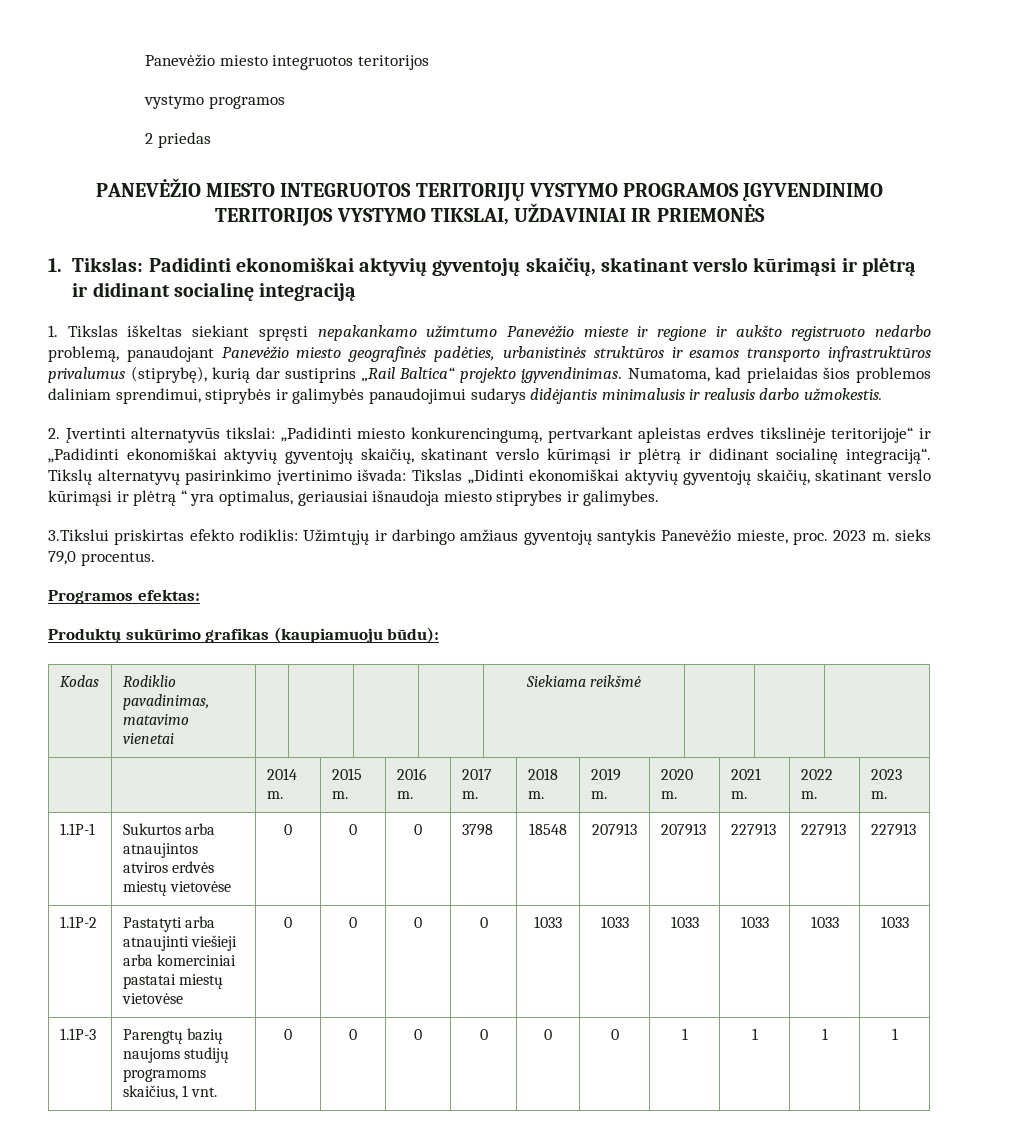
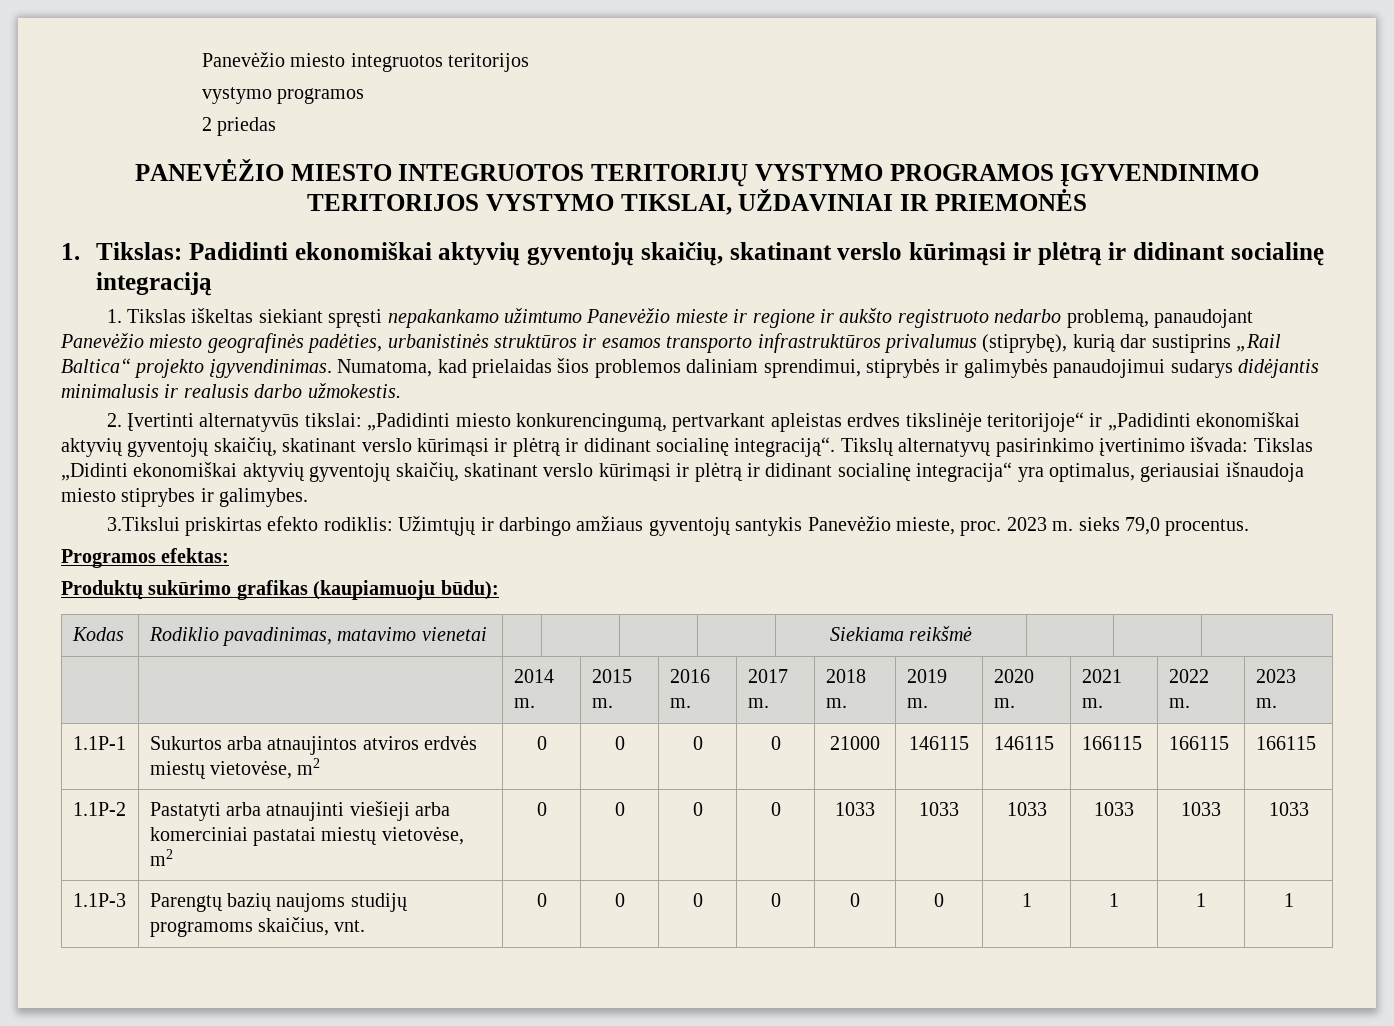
[180,490,187,502] “ -> [746,462,1013,482] ir didinant socialinę integracija“
[170,881,232,892] [284,824,292,835] [349,824,357,835] [414,824,422,835] [461,824,493,836] [529,823,567,835] [592,823,637,836] [660,823,706,836] [730,823,776,836] [800,823,846,836] [870,823,916,836] vietovėse | 0 | 0 | 0 | 3798 | 18548 | 207913 | 207913 | 227913 | 227913 | 227913 -> [210,758,321,779] [536,736,547,750] [614,736,625,750] [692,736,703,750] [770,736,781,750] [830,736,880,750] [909,736,969,750] [993,736,1054,750] [1081,736,1142,750] [1168,736,1229,750] [1255,736,1316,750] vietovėse, m2 | 0 | 0 | 0 | 0 | 21000 | 146115 | 146115 | 166115 | 166115 | 166115
[121,993,183,1004] vietovėse -> [381,826,464,845] [149,849,173,866] vietovėse, m2
[182,1085,189,1097] 1 -> (330, 926) none

